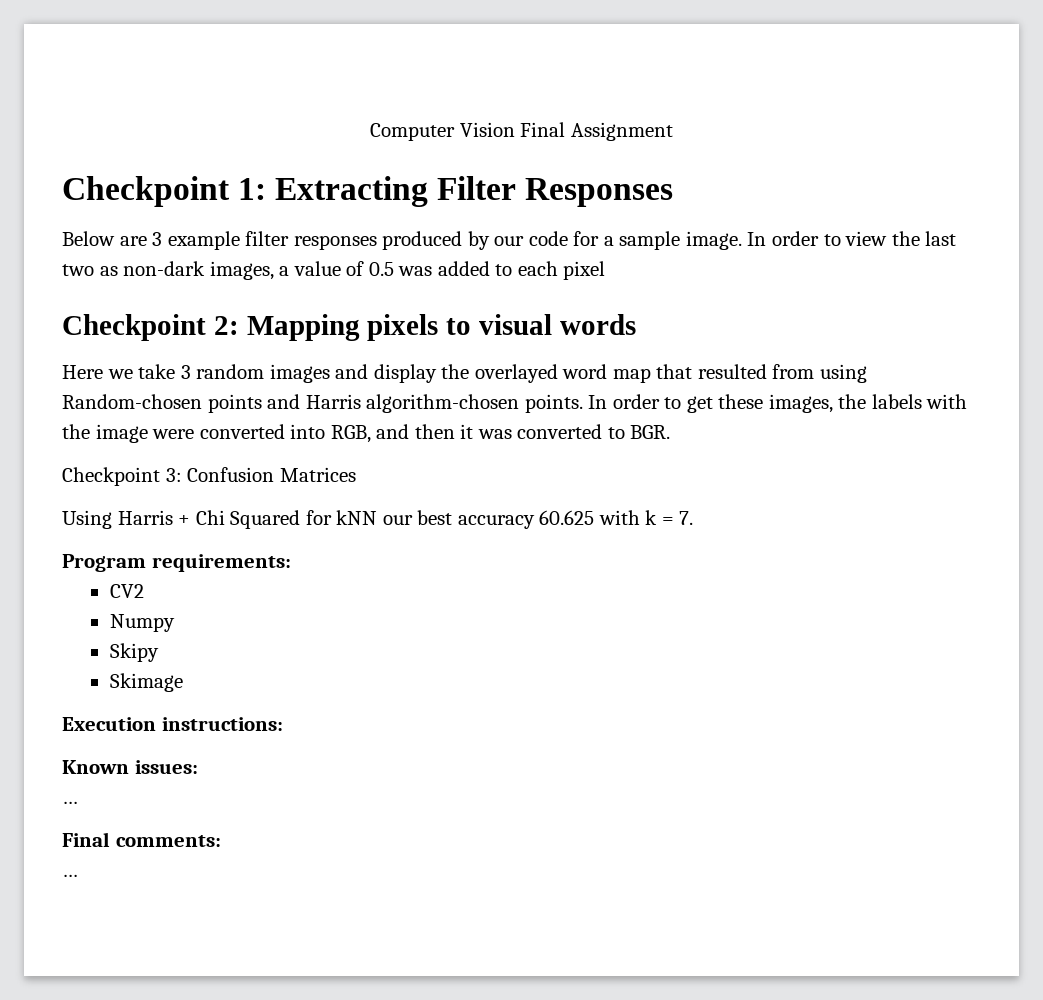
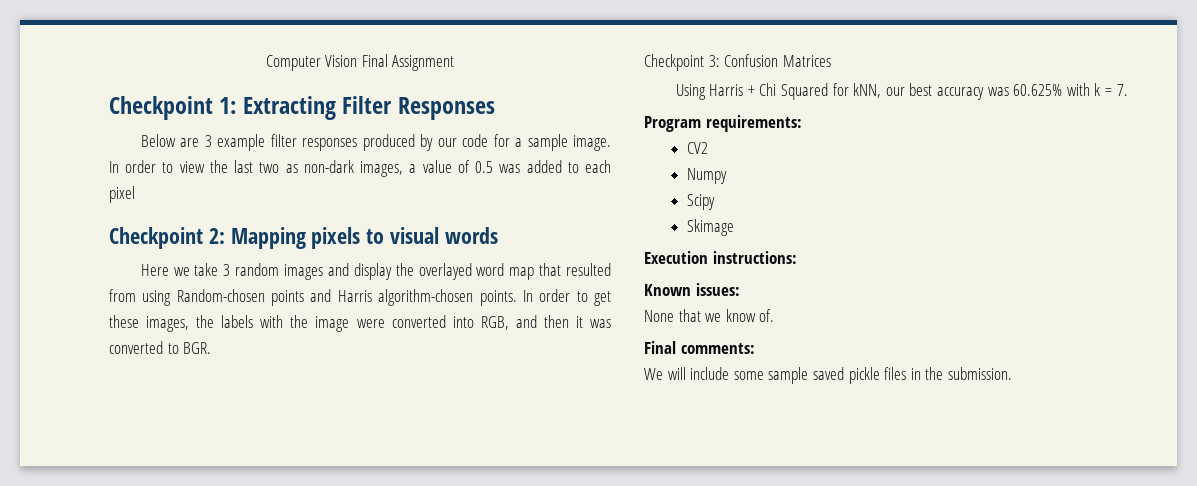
[336,510,378,525] kNN -> [853,83,882,98] kNN,
[539,510,595,525] 60.625 -> [987,84,1063,96] was 60.625%
[109,643,159,662] Skipy -> [687,194,716,210] Scipy
[62,801,78,804] [62,832,221,847] [62,874,78,877] … // Final comments: // … -> [644,309,775,322] [644,341,755,354] [644,367,1012,384] None that we know of. // Final comments: // We will include some sample saved pickle files in the submission.

